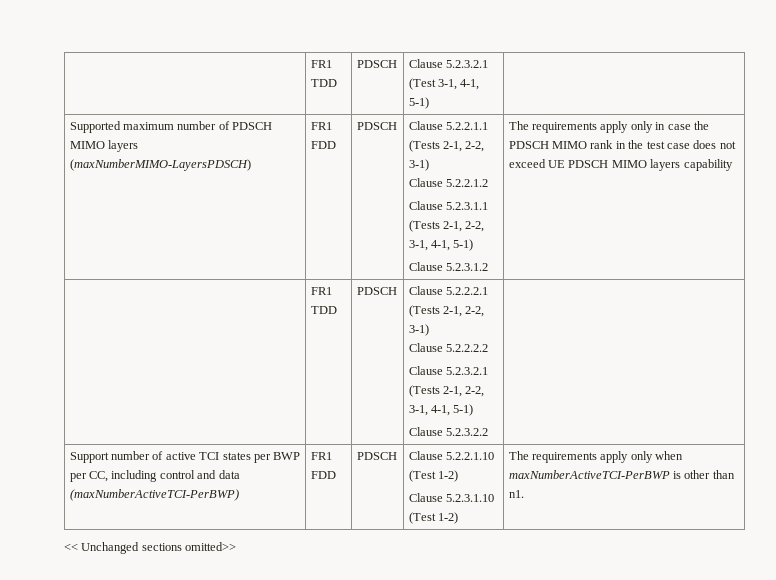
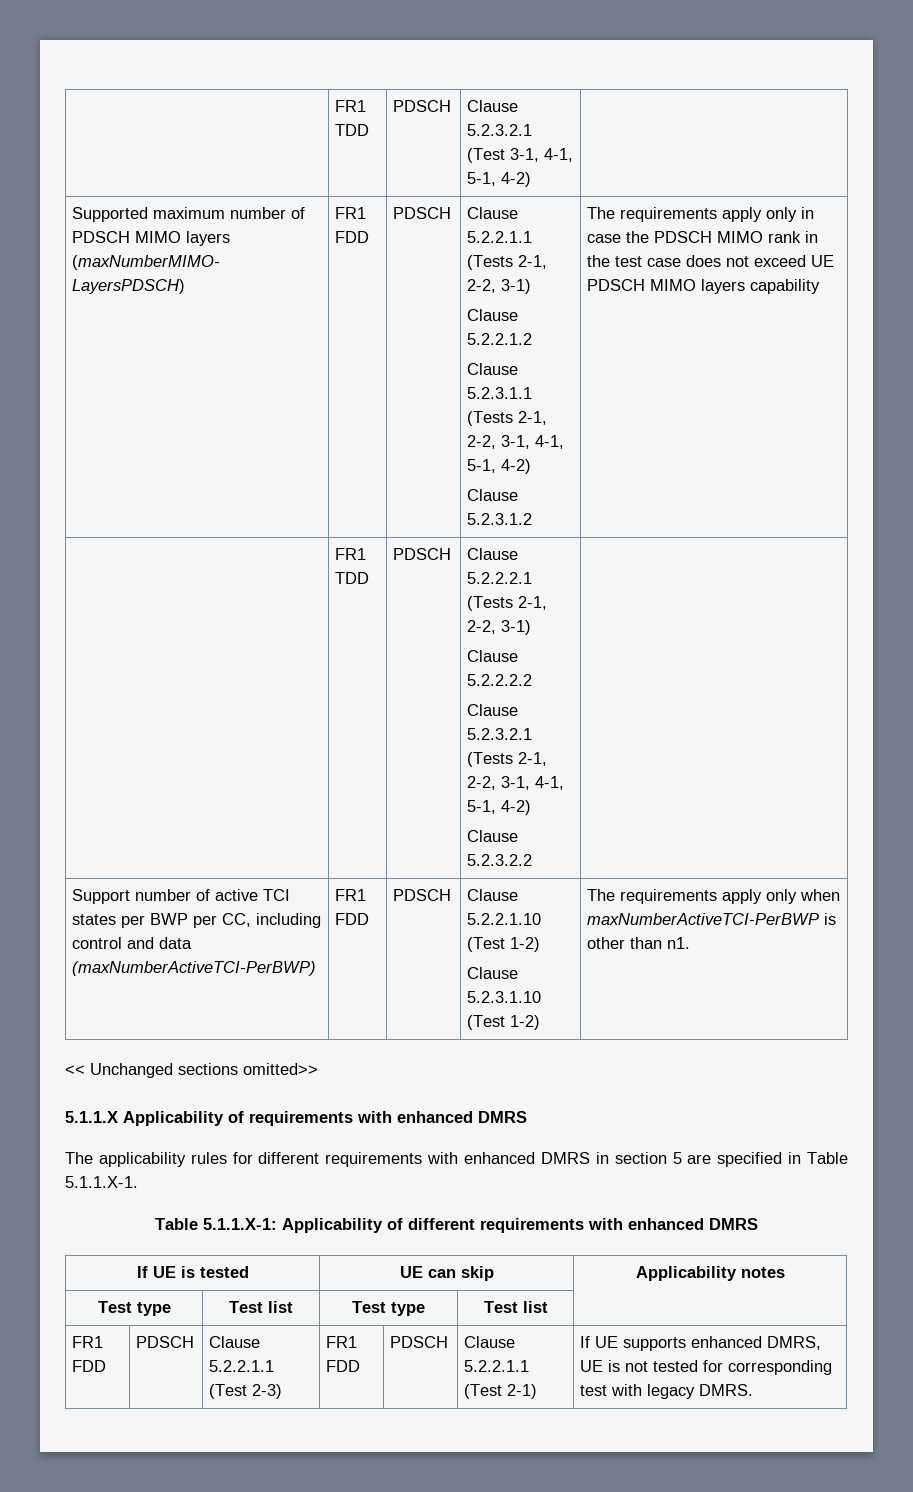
[408,97,429,109] 5-1) -> [467,172,532,187] 5-1, 4-2)
[453,239,474,251] 5-1) -> [467,459,532,474] 5-1, 4-2)
[453,404,474,416] 5-1) -> [467,800,532,815] 5-1, 4-2)
(237, 546) none -> [65,1111,527,1126] [65,1152,849,1167] [65,1176,138,1188] [155,1218,758,1233] [136,1266,249,1278] [399,1266,494,1281] [635,1266,785,1281] [97,1301,171,1316] [229,1301,293,1313] [352,1301,426,1316] [483,1301,548,1313] [72,1336,104,1348] [72,1360,107,1372] [136,1336,195,1348] [209,1336,261,1348] [209,1360,275,1372] [209,1384,283,1399] [326,1336,358,1348] [326,1360,361,1372] [390,1336,449,1348] [464,1336,516,1348] [464,1360,530,1372] [464,1384,538,1399] [580,1336,822,1351] [580,1360,833,1375] [580,1384,754,1399] // 5.1.1.X Applicability of requirements with enhanced DMRS // The applicability rules for different requirements with enhanced DMRS in section 5 are specified in Table 5.1.1.X-1. // Table 5.1.1.X-1: Applicability of different requirements with enhanced DMRS // If UE is tested | UE can skip | Applicability notes // Test type | Test list | Test type | Test list | // FR1 FDD | PDSCH | Clause 5.2.2.1.1 (Test 2-3) | FR1 FDD | PDSCH | Clause 5.2.2.1.1 (Test 2-1) | If UE supports enhanced DMRS, UE is not tested for corresponding test with legacy DMRS.

